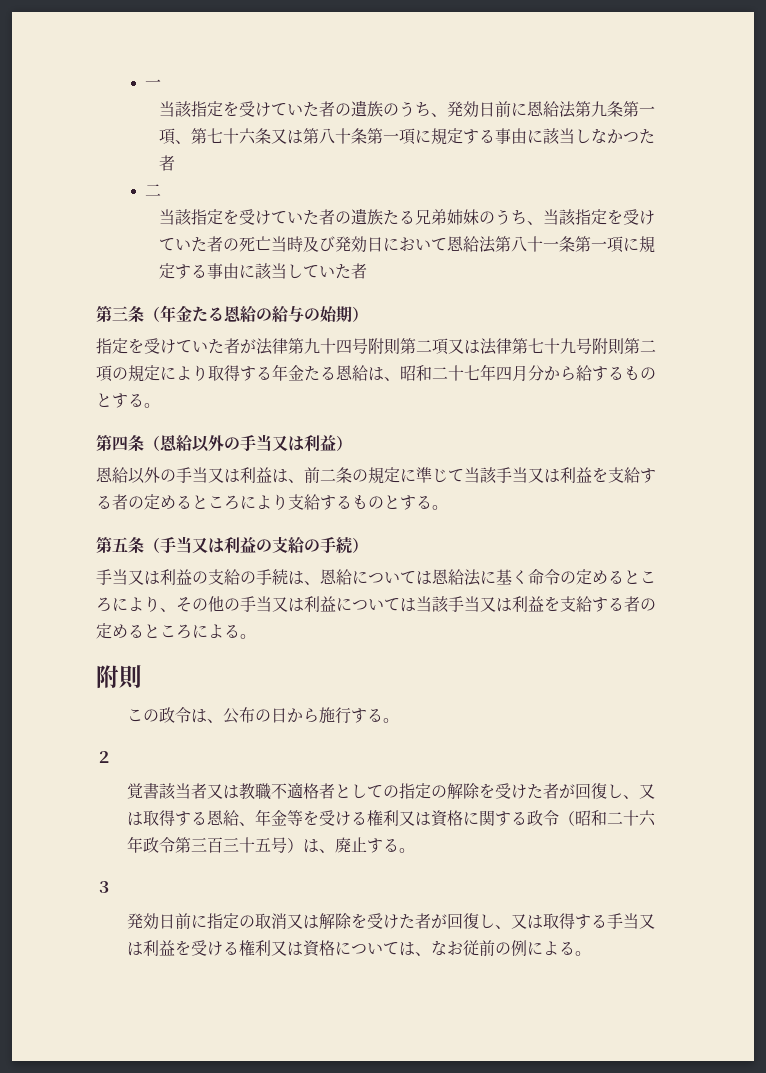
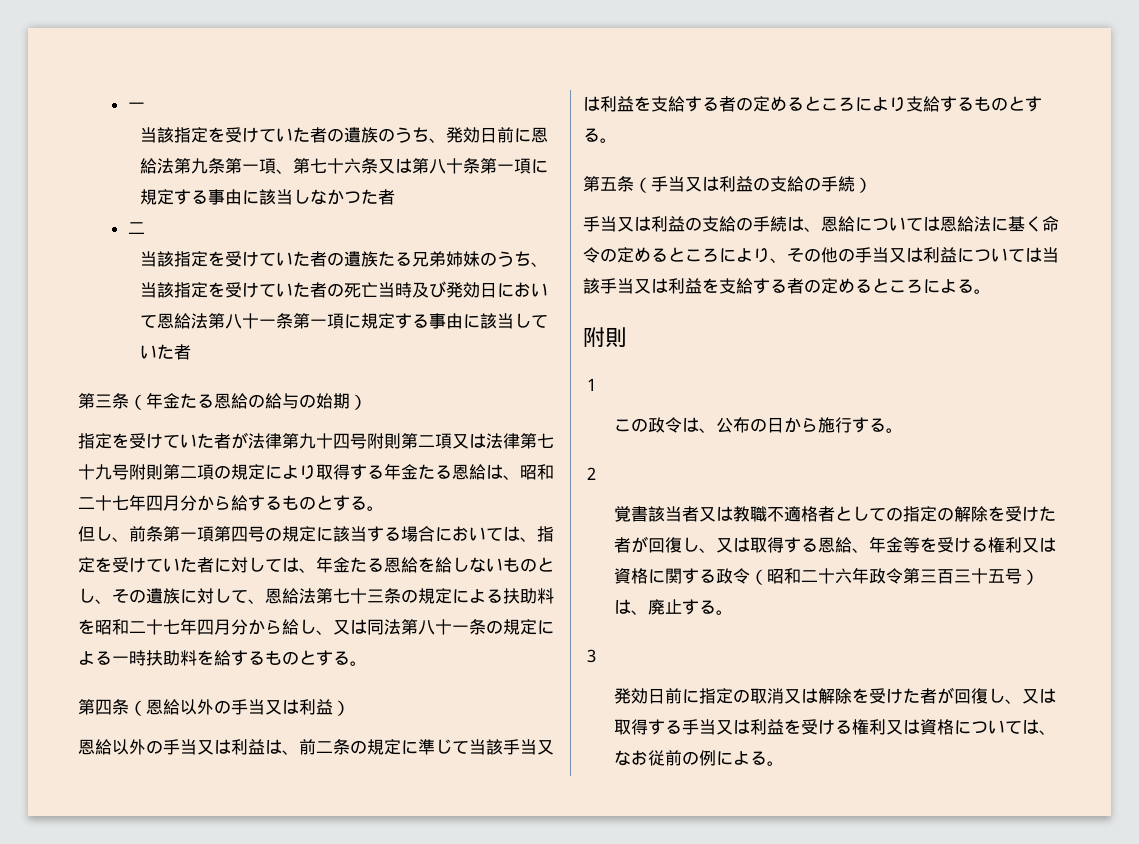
(160, 405) none -> [78,526,554,542] [78,556,554,573] [78,588,554,604] [78,618,554,635] [78,650,367,666] // 但し、前条第一項第四号の規定に該当する場合においては、指定を受けていた者に対しては、年金たる恩給を給しないものとし、その遺族に対して、恩給法第七十三条の規定による扶助料を昭和二十七年四月分から給し、又は同法第八十一条の規定による一時扶助料を給するものとする。
(142, 677) none -> [583,378,600,391] // １

